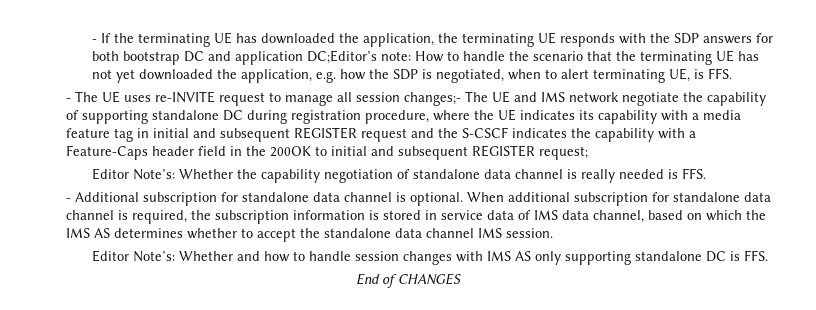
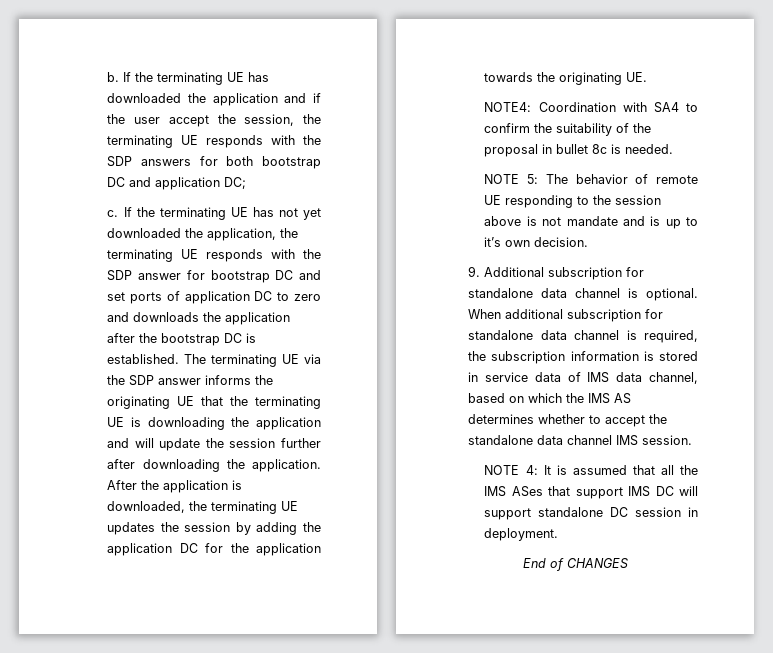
[91,39,97,43] - -> [107,72,120,82] b.
[362,33,434,47] application, -> [212,93,321,106] [107,114,295,127] application and if the user accept the session,
[306,50,612,64] DC;Editor’s note: How to handle the scenario that -> [224,177,247,189] [107,207,132,217] DC; // c. If
[315,68,732,83] [66,91,767,106] [66,109,742,124] [66,127,697,142] [66,145,589,160] [91,168,706,183] [66,198,72,202] e.g. how the SDP is negotiated, when to alert terminating UE, is FFS. // - The UE uses re-INVITE request to manage all session changes;- The UE and IMS network negotiate the capability of supporting standalone DC during registration procedure, where the UE indicates its capability with a media feature tag in initial and subsequent REGISTER request and the S-CSCF indicates the capability with a Feature-Caps header field in the 200OK to initial and subsequent REGISTER request; // Editor Note’s: Whether the capability negotiation of standalone data channel is really needed is FFS. // - -> [280,228,299,238] [107,249,321,262] [107,270,321,283] [107,291,321,304] [107,312,291,325] [107,333,257,346] [107,354,321,367] [107,375,274,386] [107,396,321,409] [107,417,321,430] [107,438,321,451] [107,459,321,472] [107,480,243,493] [107,501,299,514] [107,522,321,535] [107,543,321,556] [484,72,648,85] [484,102,698,113] [484,123,652,136] [484,144,674,157] [484,174,698,184] [484,195,662,208] [484,216,698,229] [484,237,589,247] [468,266,481,277] the terminating UE responds with the SDP answer for bootstrap DC and set ports of application DC to zero and downloads the application after the bootstrap DC is established. The terminating UE via the SDP answer informs the originating UE that the terminating UE is downloading the application and will update the session further after downloading the application. After the application is downloaded, the terminating UE updates the session by adding the application DC for the application towards the originating UE. // NOTE4: Coordination with SA4 to confirm the suitability of the proposal in bullet 8c is needed. // NOTE 5: The behavior of remote UE responding to the session above is not mandate and is up to it’s own decision. // 9.
[91,250,768,265] Editor Note’s: Whether and how to handle session changes with IMS AS only supporting standalone DC is FFS. -> [484,465,698,475] [484,486,698,499] [484,507,698,520] [484,528,559,541] NOTE 4: It is assumed that all the IMS ASes that support IMS DC will support standalone DC session in deployment.

